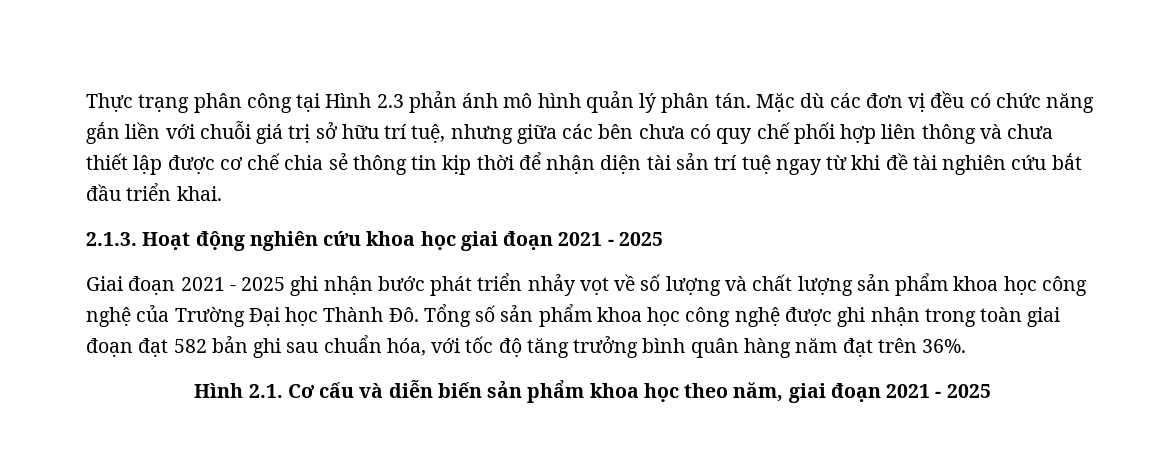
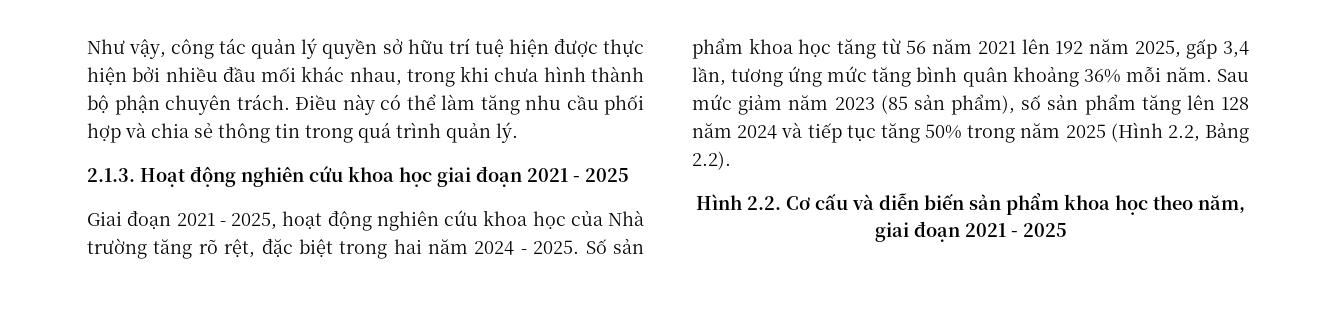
[86,91,1095,113] [86,121,1054,144] [86,152,1082,175] [86,183,222,201] Thực trạng phân công tại Hình 2.3 phản ánh mô hình quản lý phân tán. Mặc dù các đơn vị đều có chức năng gắn liền với chuỗi giá trị sở hữu trí tuệ, nhưng giữa các bên chưa có quy chế phối hợp liên thông và chưa thiết lập được cơ chế chia sẻ thông tin kịp thời để nhận diện tài sản trí tuệ ngay từ khi đề tài nghiên cứu bắt đầu triển khai. -> [87,38,645,59] [87,66,644,87] [87,94,644,115] [87,122,518,143] Như vậy, công tác quản lý quyền sở hữu trí tuệ hiện được thực hiện bởi nhiều đầu mối khác nhau, trong khi chưa hình thành bộ phận chuyên trách. Điều này có thể làm tăng nhu cầu phối hợp và chia sẻ thông tin trong quá trình quản lý.
[241,273,1087,296] [86,304,1061,327] [86,335,967,358] [194,383,283,398] 2025 ghi nhận bước phát triển nhảy vọt về số lượng và chất lượng sản phẩm khoa học công nghệ của Trường Đại học Thành Đô. Tổng số sản phẩm khoa học công nghệ được ghi nhận trong toàn giai đoạn đạt 582 bản ghi sau chuẩn hóa, với tốc độ tăng trưởng bình quân hàng năm đạt trên 36%. // Hình 2.1. -> [231,210,644,231] [87,238,644,259] [692,38,1249,59] [692,66,1249,87] [692,94,1249,115] [692,122,1249,143] [692,151,731,170] [696,194,781,210] 2025, hoạt động nghiên cứu khoa học của Nhà trường tăng rõ rệt, đặc biệt trong hai năm 2024 - 2025. Số sản phẩm khoa học tăng từ 56 năm 2021 lên 192 năm 2025, gấp 3,4 lần, tương ứng mức tăng bình quân khoảng 36% mỗi năm. Sau mức giảm năm 2023 (85 sản phẩm), số sản phẩm tăng lên 128 năm 2024 và tiếp tục tăng 50% trong năm 2025 (Hình 2.2, Bảng 2.2). // Hình 2.2.

